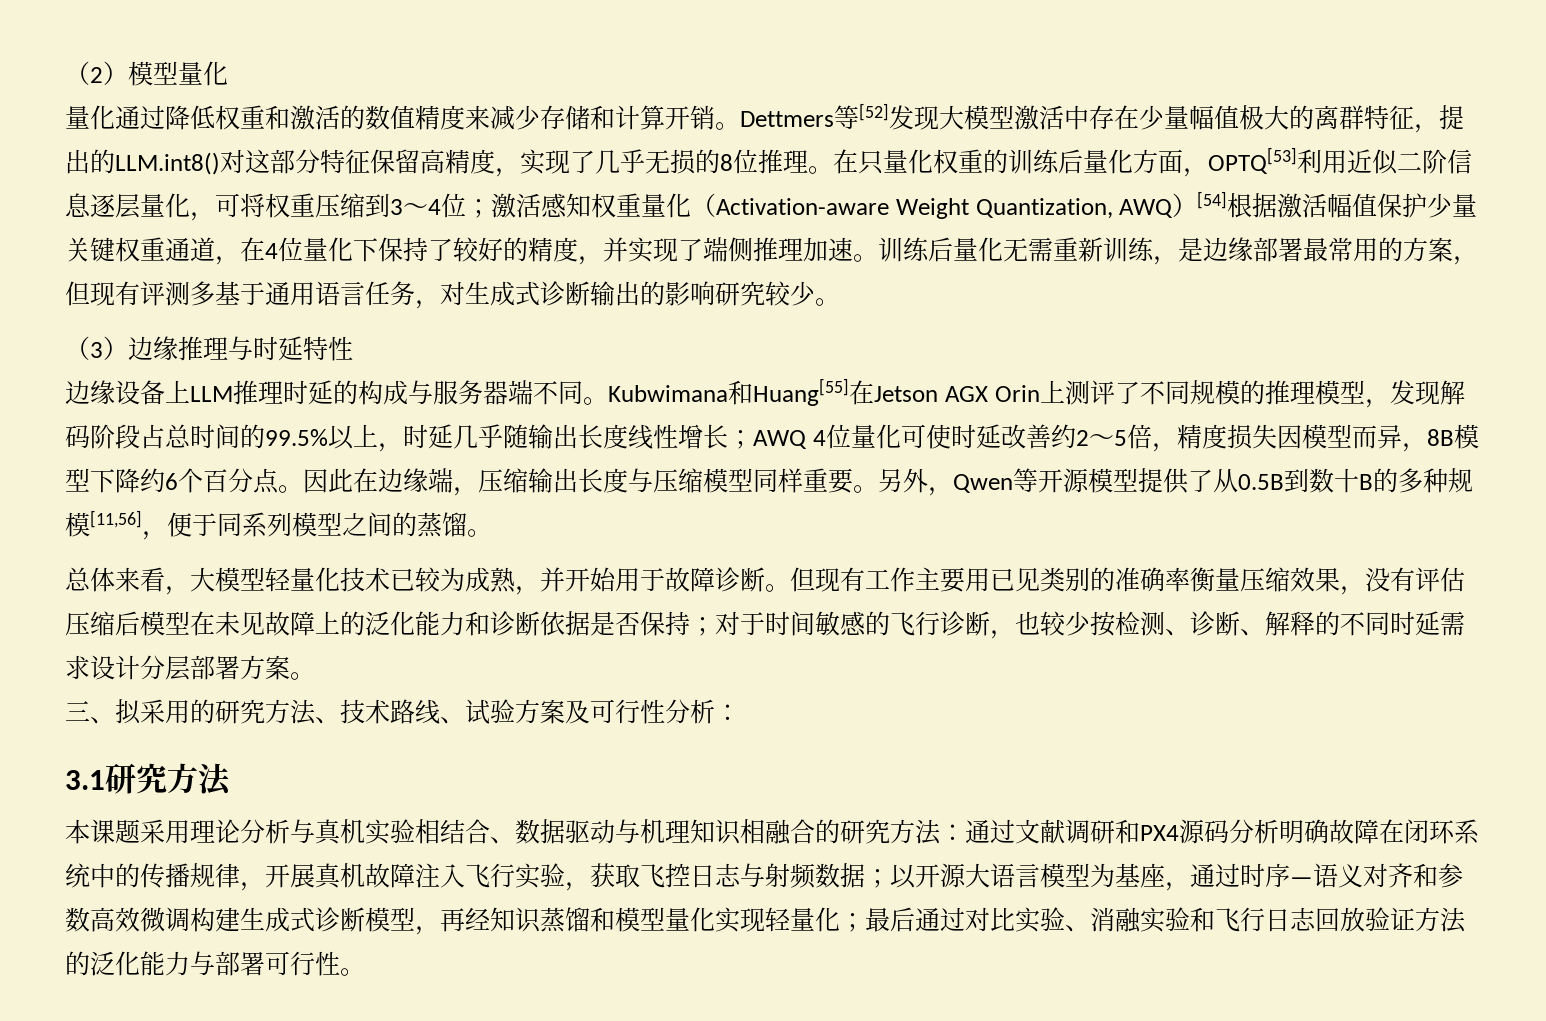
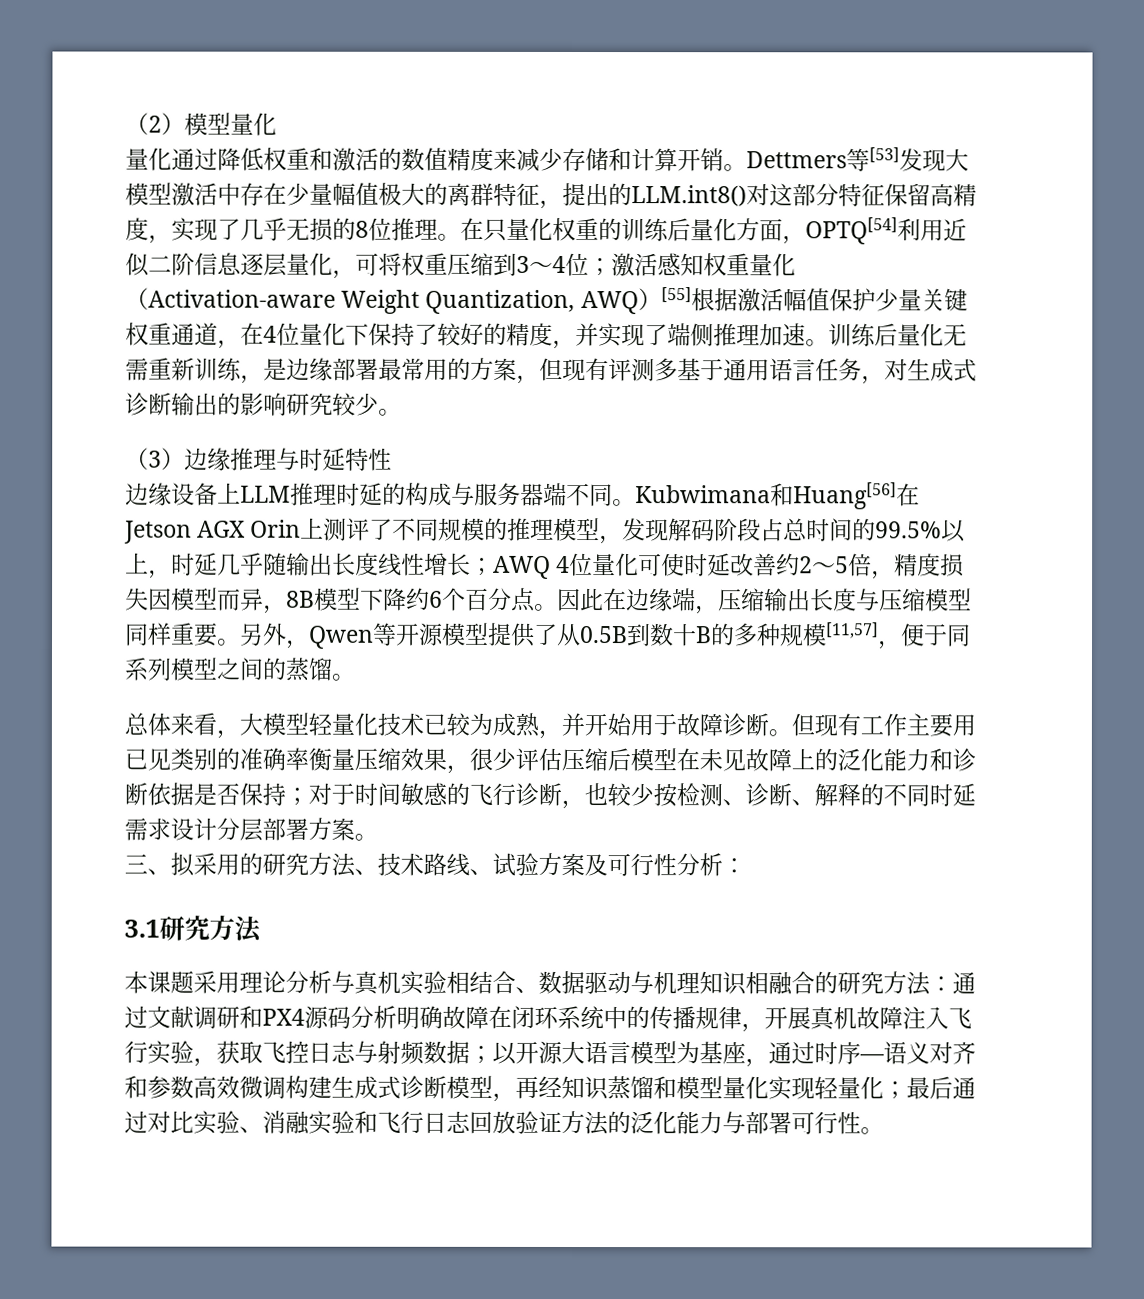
[859,103,889,121] [52] -> [869,147,900,163] [53]
[1208,147,1297,174] OPTQ[53] -> [805,217,898,245] OPTQ[54]
[1197,191,1228,209] [54] -> [660,287,692,303] [55]
[753,378,849,406] Huang[55] -> [793,482,897,510] Huang[56]
[90,510,142,528] [11,56] -> [826,622,879,639] [11,57]
[1365,567,1415,592] 没有 -> [469,747,516,771] 很少

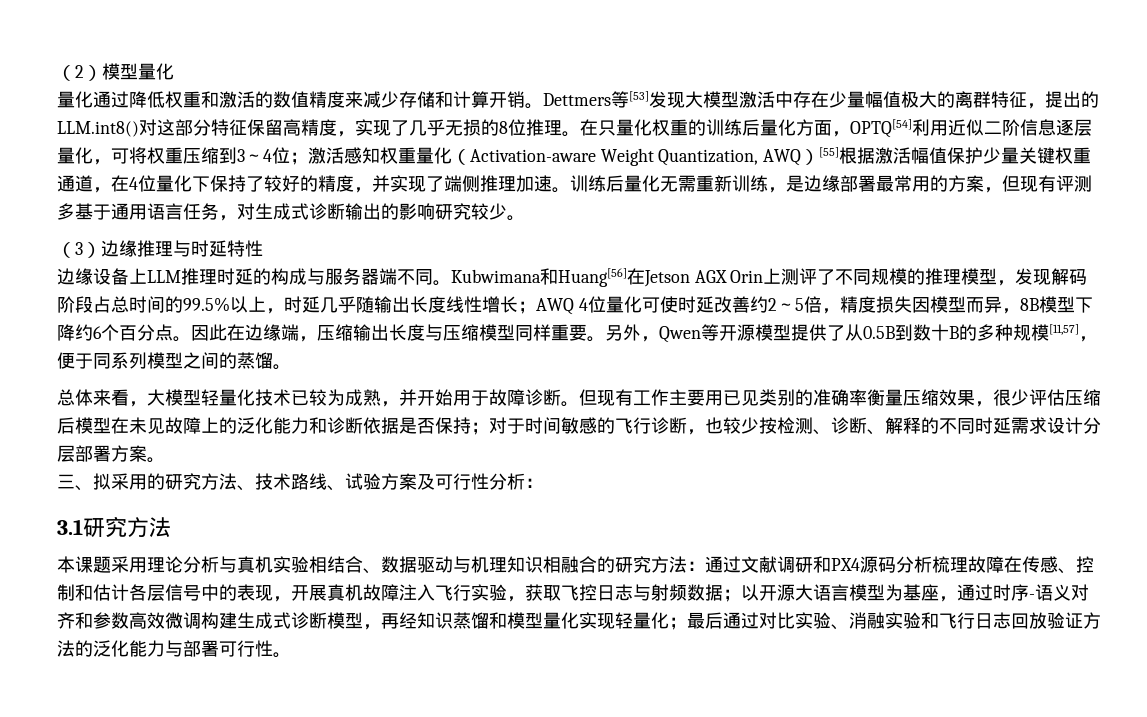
[396,1005,742,1030] 明确故障在闭环系统中的传播规律 -> [932,556,1094,574] [57,584,273,601] 梳理故障在传感、控制和估计各层信号中的表现
[859,1053,885,1062] — -> [1029,594,1035,599] -

